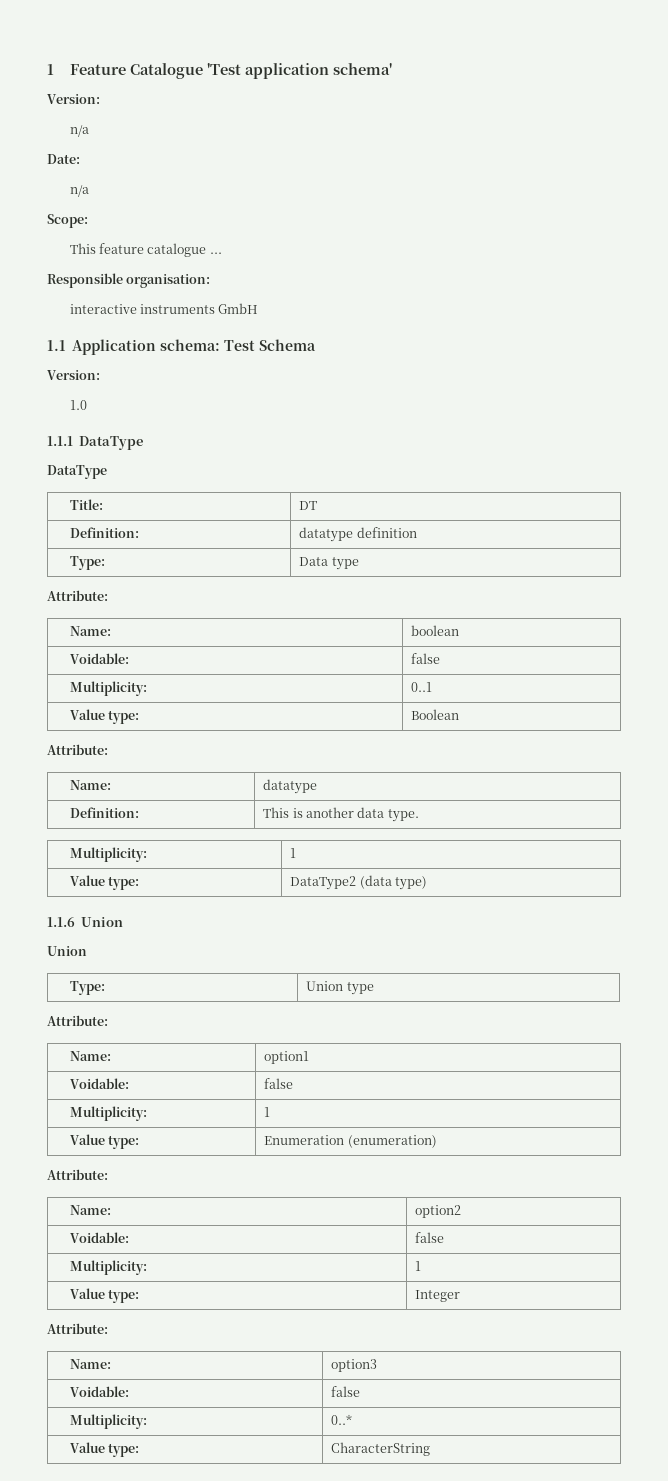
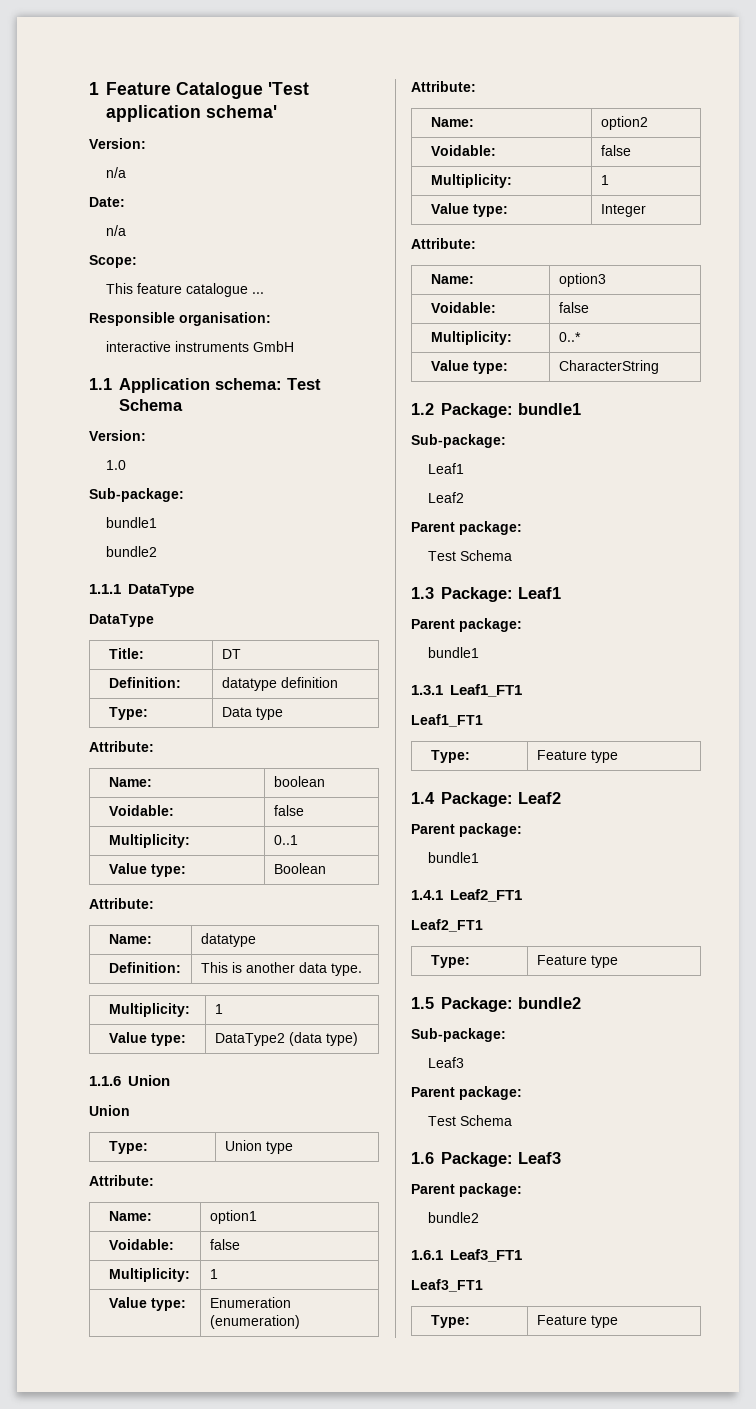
(87, 405) none -> [89,488,184,502] [105,517,157,528] [105,546,157,557] // Sub-package: // bundle1 // bundle2
(431, 1449) none -> [411,403,581,418] [411,434,506,448] [427,463,464,474] [427,492,464,503] [411,521,522,535] [427,550,512,561] [411,587,561,602] [411,618,522,632] [427,647,479,658] [411,684,522,697] [411,714,483,727] [430,750,470,763] [536,750,618,763] [411,792,561,807] [411,823,522,837] [427,852,479,863] [411,889,522,902] [411,919,483,932] [430,955,470,968] [536,955,618,968] [411,997,581,1012] [411,1028,506,1042] [427,1057,464,1068] [411,1086,522,1100] [427,1115,512,1126] [411,1152,561,1167] [411,1183,522,1197] [427,1212,479,1223] [411,1249,522,1262] [411,1279,483,1292] [430,1315,470,1328] [536,1315,618,1328] // 1.2 Package: bundle1 // Sub-package: // Leaf1 // Leaf2 // Parent package: // Test Schema // 1.3 Package: Leaf1 // Parent package: // bundle1 // 1.3.1 Leaf1_FT1 // Leaf1_FT1 // Type: | Feature type // 1.4 Package: Leaf2 // Parent package: // bundle1 // 1.4.1 Leaf2_FT1 // Leaf2_FT1 // Type: | Feature type // 1.5 Package: bundle2 // Sub-package: // Leaf3 // Parent package: // Test Schema // 1.6 Package: Leaf3 // Parent package: // bundle2 // 1.6.1 Leaf3_FT1 // Leaf3_FT1 // Type: | Feature type

